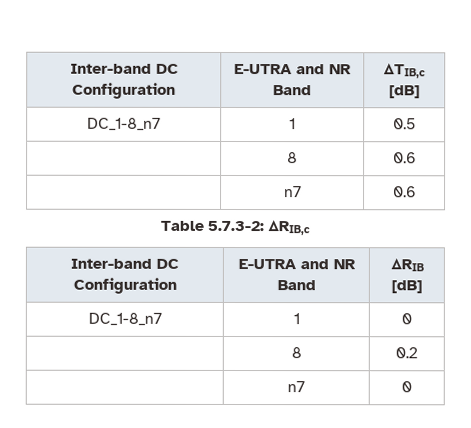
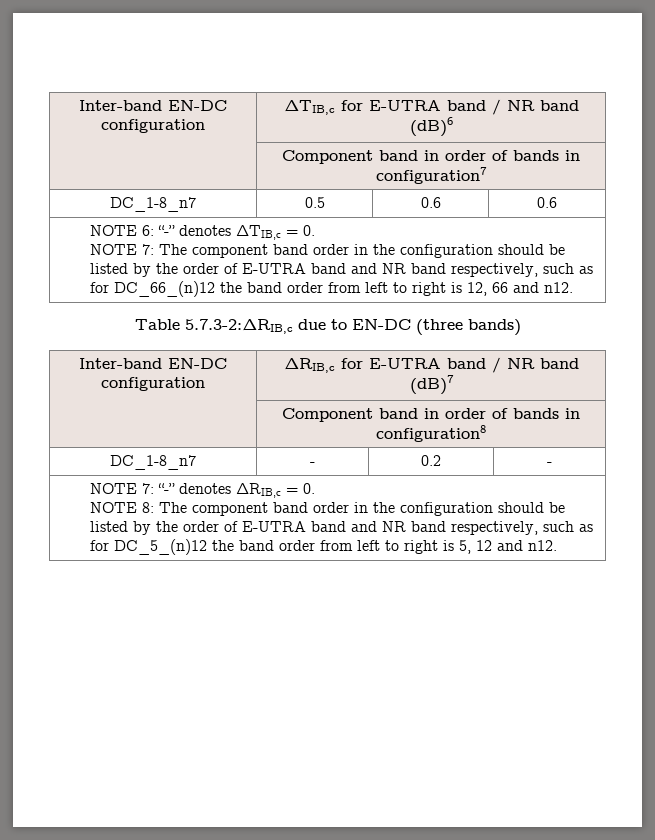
[69,63,179,74] [72,82,176,99] [234,63,352,75] [273,85,312,96] [383,63,426,79] [389,85,420,99] [87,117,161,131] [289,118,296,130] [393,118,416,130] [287,152,298,164] [392,152,417,164] [283,186,302,198] [392,186,417,198] [159,220,311,236] [70,258,179,269] [72,277,177,294] [237,259,356,270] [276,280,316,291] [389,258,424,272] [391,280,422,294] [87,312,162,326] [292,313,300,325] [401,313,412,325] [290,347,302,359] [395,347,418,359] [287,381,305,393] [401,381,412,393] Inter-band DC Configuration | E-UTRA and NR Band | ΔTIB,c [dB] // DC_1-8_n7 | 1 | 0.5 // | 8 | 0.6 // | n7 | 0.6 // Table 5.7.3-2: ΔRIB,c // Inter-band DC Configuration | E-UTRA and NR Band | ΔRIB [dB] // DC_1-8_n7 | 1 | 0 // | 8 | 0.2 // | n7 | 0 -> [79,100,227,111] [101,119,205,133] [283,99,579,115] [409,117,453,137] [282,150,580,164] [376,167,487,184] [110,197,196,212] [304,197,325,208] [420,197,441,208] [537,197,557,208] [89,225,315,240] [89,244,565,258] [89,263,593,277] [89,281,573,297] [134,319,521,336] [79,358,227,369] [101,377,205,391] [283,357,579,373] [409,375,454,395] [282,408,580,422] [376,425,486,442] [110,455,196,470] [310,462,315,466] [421,455,441,466] [547,462,552,466] [89,483,315,498] [89,502,565,516] [89,521,593,535] [89,539,557,555] Inter-band EN-DC configuration | ΔTIB,c for E-UTRA band / NR band (dB)6 // | Component band in order of bands in configuration7 // DC_1-8_n7 | 0.5 | 0.6 | 0.6 // NOTE 6: “-” denotes ΔTIB,c = 0. // NOTE 7: The component band order in the configuration should be listed by the order of E-UTRA band and NR band respectively, such as for DC_66_(n)12 the band order from left to right is 12, 66 and n12. // Table 5.7.3-2:ΔRIB,c due to EN-DC (three bands) // Inter-band EN-DC configuration | ΔRIB,c for E-UTRA band / NR band (dB)7 // | Component band in order of bands in configuration8 // DC_1-8_n7 | - | 0.2 | - // NOTE 7: “-” denotes ΔRIB,c = 0. // NOTE 8: The component band order in the configuration should be listed by the order of E-UTRA band and NR band respectively, such as for DC_5_(n)12 the band order from left to right is 5, 12 and n12.

